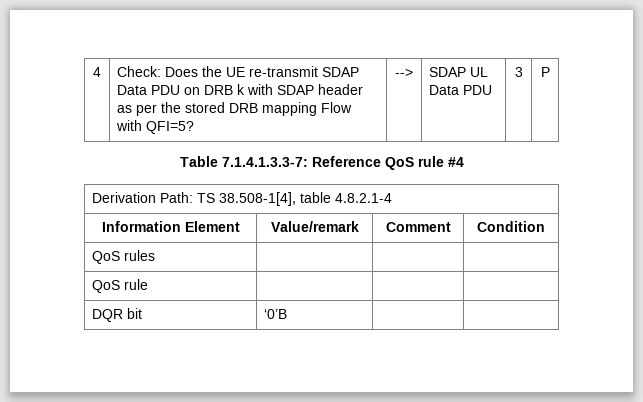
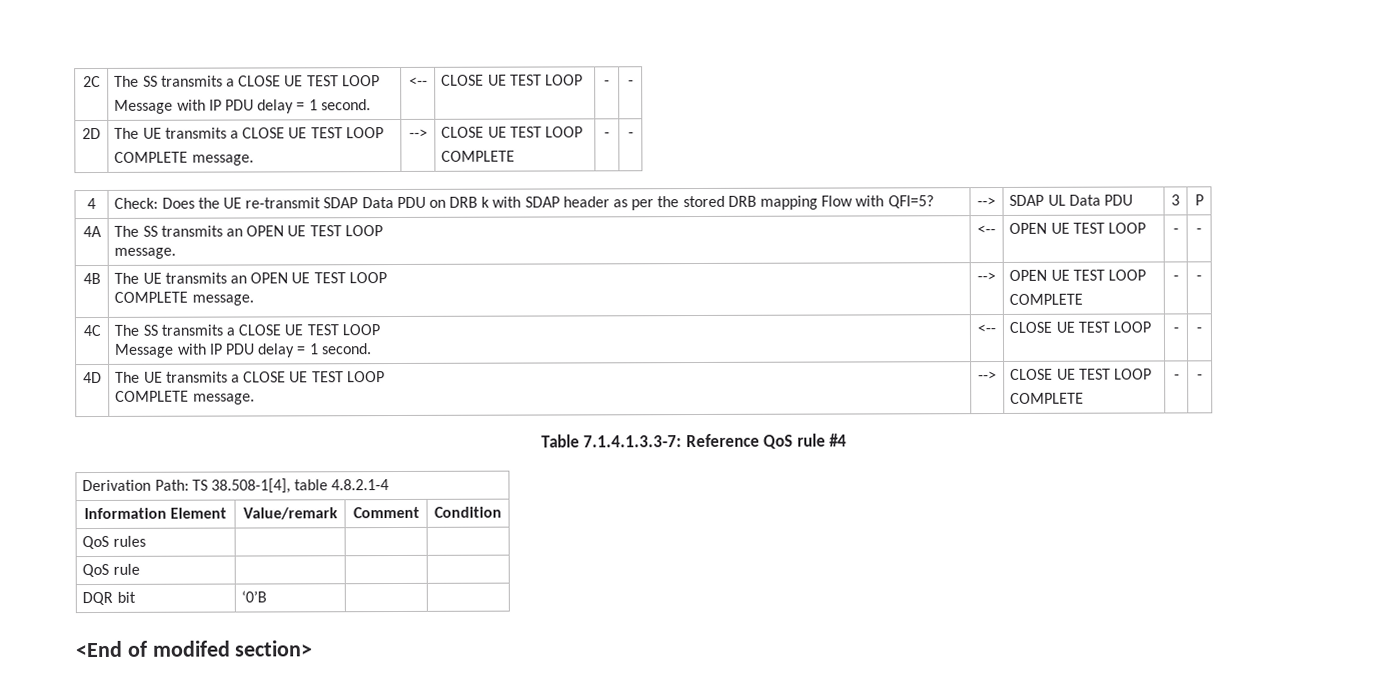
(93, 72) none -> [82,75,101,88] [114,75,380,87] [114,99,371,114] [408,76,428,86] [441,74,583,86] [604,80,610,86] [627,80,634,86] [82,127,101,140] [114,127,384,139] [114,151,254,166] [408,128,428,138] [441,126,583,138] [441,150,516,162] [604,132,610,138] [627,132,634,138] 2C | The SS transmits a CLOSE UE TEST LOOP // Message with IP PDU delay = 1 second. | <-- | CLOSE UE TEST LOOP | - | - // 2D | The UE transmits a CLOSE UE TEST LOOP // COMPLETE message. | --> | CLOSE UE TEST LOOP // COMPLETE | - | - //
(550, 72) none -> [82,225,102,238] [114,225,383,237] [114,247,177,259] [977,225,996,235] [1009,222,1146,234] [1172,228,1179,234] [1196,228,1202,234] [82,272,101,285] [114,272,387,284] [114,291,254,306] [977,272,996,282] [1009,269,1146,281] [1009,293,1084,305] [1172,275,1179,281] [1196,275,1202,281] [82,324,101,337] [114,324,380,336] [114,343,372,358] [977,324,996,334] [1009,321,1151,333] [1172,327,1179,333] [1196,327,1202,333] [83,371,102,384] [115,371,385,383] [115,390,255,405] [978,371,997,381] [1010,368,1152,380] [1010,392,1085,404] [1173,374,1180,380] [1197,374,1203,380] // 4A | The SS transmits an OPEN UE TEST LOOP // message. | <-- | OPEN UE TEST LOOP | - | - // 4B | The UE transmits an OPEN UE TEST LOOP // COMPLETE message. | --> | OPEN UE TEST LOOP // COMPLETE | - | - // 4C | The SS transmits a CLOSE UE TEST LOOP // Message with IP PDU delay = 1 second. | <-- | CLOSE UE TEST LOOP | - | - // 4D | The UE transmits a CLOSE UE TEST LOOP // COMPLETE message. | --> | CLOSE UE TEST LOOP // COMPLETE | - | -
(288, 314) none -> [75,640,314,658] // <End of modifed section>

